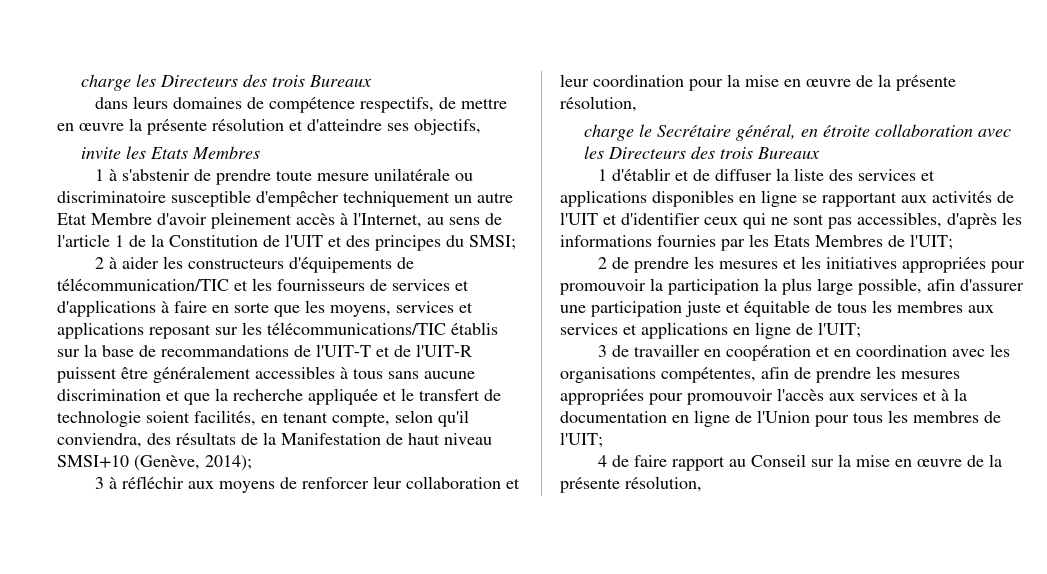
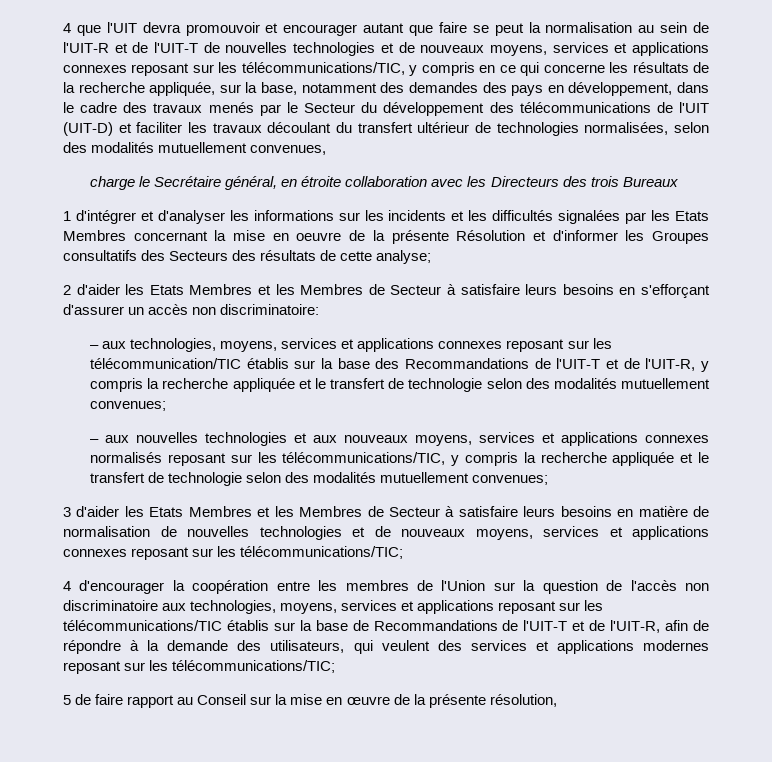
[81,74,373,91] [94,96,507,113] [57,118,481,135] [81,146,261,159] [94,168,473,185] [57,190,513,207] [57,212,502,229] [57,234,516,251] [94,256,414,273] [57,278,469,291] [57,300,473,317] [57,322,498,339] [57,344,472,357] [57,366,475,383] [57,388,501,405] [57,410,469,427] [57,432,492,448] [57,455,252,471] [94,476,520,493] [560,74,956,91] [560,96,637,112] charge les Directeurs des trois Bureaux // dans leurs domaines de compétence respectifs, de mettre en œuvre la présente résolution et d'atteindre ses objectifs, // invite les Etats Membres // 1 à s'abstenir de prendre toute mesure unilatérale ou discriminatoire susceptible d'empêcher techniquement un autre Etat Membre d'avoir pleinement accès à l'Internet, au sens de l'article 1 de la Constitution de l'UIT et des principes du SMSI; // 2 à aider les constructeurs d'équipements de télécommunication/TIC et les fournisseurs de services et d'applications à faire en sorte que les moyens, services et applications reposant sur les télécommunications/TIC établis sur la base de recommandations de l'UIT-T et de l'UIT-R puissent être généralement accessibles à tous sans aucune discrimination et que la recherche appliquée et le transfert de technologie soient facilités, en tenant compte, selon qu'il conviendra, des résultats de la Manifestation de haut niveau SMSI+10 (Genève, 2014); // 3 à réfléchir aux moyens de renforcer leur collaboration et leur coordination pour la mise en œuvre de la présente résolution, -> [63,22,709,36] [63,42,709,56] [63,62,709,76] [63,82,710,96] [63,102,709,116] [63,122,709,136] [63,142,327,155] 4 que l'UIT devra promouvoir et encourager autant que faire se peut la normalisation au sein de l'UIT-R et de l'UIT-T de nouvelles technologies et de nouveaux moyens, services et applications connexes reposant sur les télécommunications/TIC, y compris en ce qui concerne les résultats de la recherche appliquée, sur la base, notamment des demandes des pays en développement, dans le cadre des travaux menés par le Secteur du développement des télécommunications de l'UIT (UIT-D) et faciliter les travaux découlant du transfert ultérieur de technologies normalisées, selon des modalités mutuellement convenues,
[611,168,935,181] [560,190,1014,207] [560,212,1022,229] [560,234,953,251] [597,256,1025,273] [560,278,1024,295] [560,300,994,317] [560,322,861,339] [597,344,1010,361] [560,366,960,383] [560,388,967,405] [560,410,1001,427] [560,432,603,448] [597,455,607,467] d'établir et de diffuser la liste des services et applications disponibles en ligne se rapportant aux activités de l'UIT et d'identifier ceux qui ne sont pas accessibles, d'après les informations fournies par les Etats Membres de l'UIT; // 2 de prendre les mesures et les initiatives appropriées pour promouvoir la participation la plus large possible, afin d'assurer une participation juste et équitable de tous les membres aux services et applications en ligne de l'UIT; // 3 de travailler en coopération et en coordination avec les organisations compétentes, afin de prendre les mesures appropriées pour promouvoir l'accès aux services et à la documentation en ligne de l'Union pour tous les membres de l'UIT; // 4 -> [75,210,709,224] [63,230,709,244] [63,250,432,264] [63,284,711,298] [63,304,320,315] [90,338,612,352] [90,358,710,372] [90,378,711,392] [90,401,167,411] [90,432,710,446] [90,452,709,466] [90,472,549,486] [63,506,709,517] [63,526,709,540] [63,546,404,560] [63,580,710,594] [63,600,604,614] [63,620,709,633] [63,640,709,654] [63,660,336,674] [63,695,71,705] d'intégrer et d'analyser les informations sur les incidents et les difficultés signalées par les Etats Membres concernant la mise en oeuvre de la présente Résolution et d'informer les Groupes consultatifs des Secteurs des résultats de cette analyse; // 2 d'aider les Etats Membres et les Membres de Secteur à satisfaire leurs besoins en s'efforçant d'assurer un accès non discriminatoire: // – aux technologies, moyens, services et applications connexes reposant sur les télécommunication/TIC établis sur la base des Recommandations de l'UIT-T et de l'UIT-R, y compris la recherche appliquée et le transfert de technologie selon des modalités mutuellement convenues; // – aux nouvelles technologies et aux nouveaux moyens, services et applications connexes normalisés reposant sur les télécommunications/TIC, y compris la recherche appliquée et le transfert de technologie selon des modalités mutuellement convenues; // 3 d'aider les Etats Membres et les Membres de Secteur à satisfaire leurs besoins en matière de normalisation de nouvelles technologies et de nouveaux moyens, services et applications connexes reposant sur les télécommunications/TIC; // 4 d'encourager la coopération entre les membres de l'Union sur la question de l'accès non discriminatoire aux technologies, moyens, services et applications reposant sur les télécommunications/TIC établis sur la base de Recommandations de l'UIT-T et de l'UIT-R, afin de répondre à la demande des utilisateurs, qui veulent des services et applications modernes reposant sur les télécommunications/TIC; // 5

